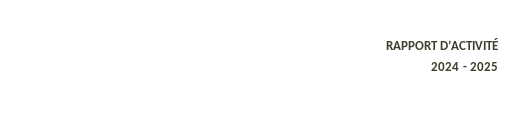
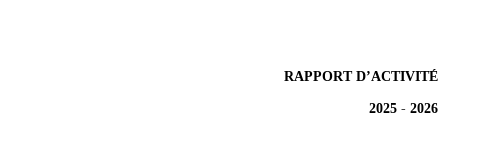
[431,62,498,71] 2024 - 2025 -> [369,103,438,113] 2025 - 2026

